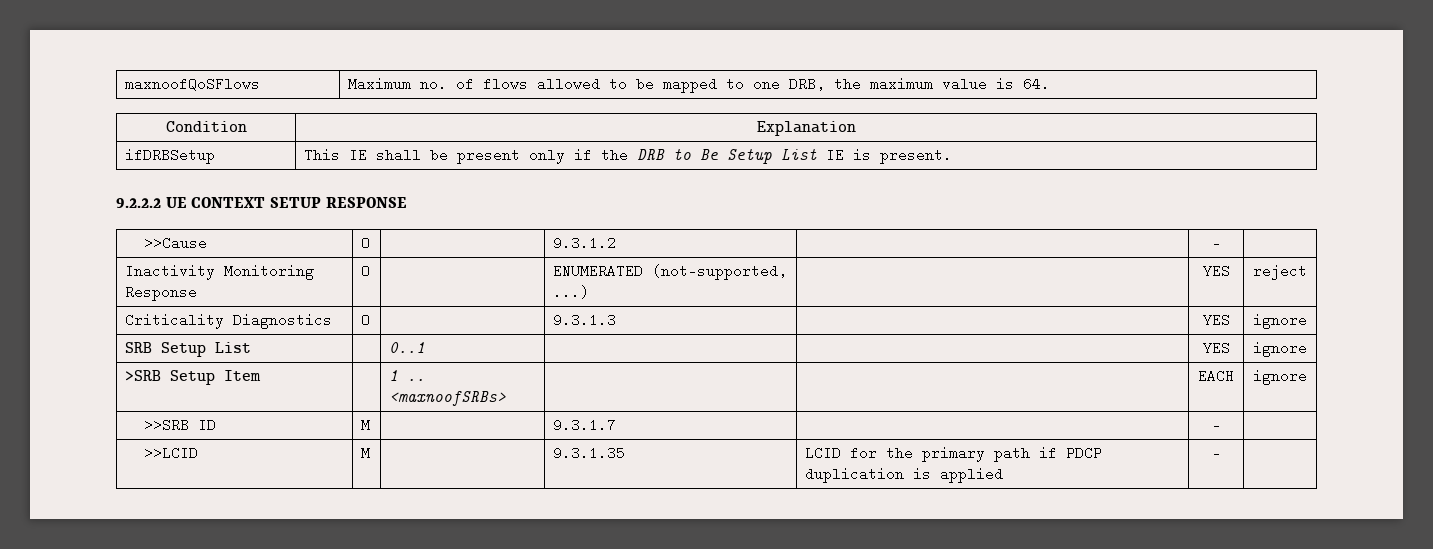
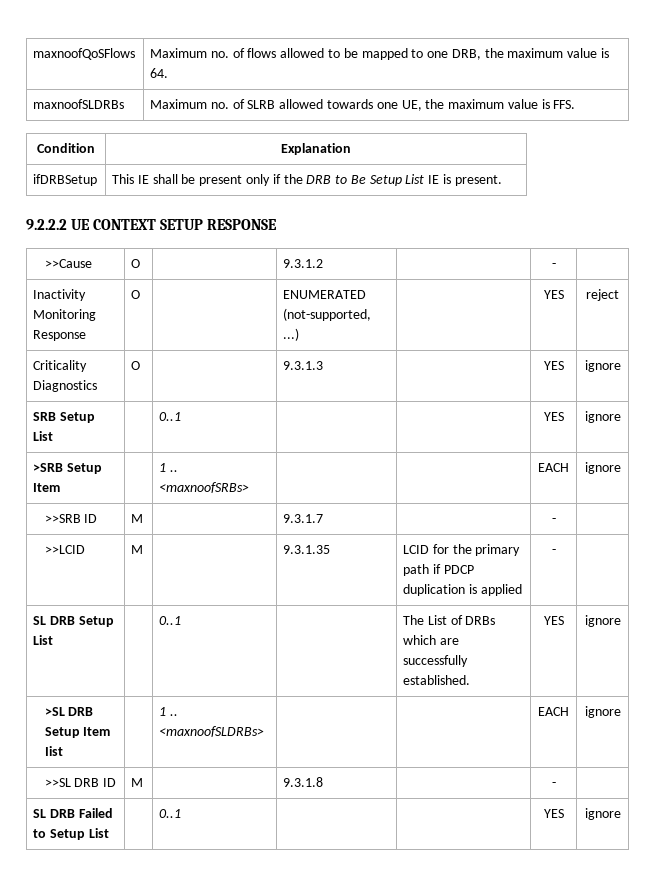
(1050, 84) none -> [33,99,125,109] [150,99,576,111] // maxnoofSLDRBs | Maximum no. of SLRB allowed towards one UE, the maximum value is FFS.
(1221, 453) none -> [33,616,114,627] [33,635,54,645] [159,616,182,625] [403,615,496,625] [403,635,459,645] [403,655,469,667] [403,675,471,685] [543,616,564,625] [584,615,621,627] [44,707,94,716] [44,727,111,738] [44,746,63,756] [159,707,178,716] [159,726,265,737] [538,707,569,716] [584,706,621,718] [44,778,117,787] [131,778,144,787] [283,777,324,787] [551,782,556,787] [33,808,113,818] [33,828,109,840] [159,809,182,818] [543,809,564,818] [584,808,621,820] // SL DRB Setup List | | 0..1 | | The List of DRBs which are successfully established. | YES | ignore // >SL DRB Setup Item Iist | | 1 .. <maxnoofSLDRBs> | | | EACH | ignore // >>SL DRB ID | M | | 9.3.1.8 | | - | // SL DRB Failed to Setup List | | 0..1 | | | YES | ignore

